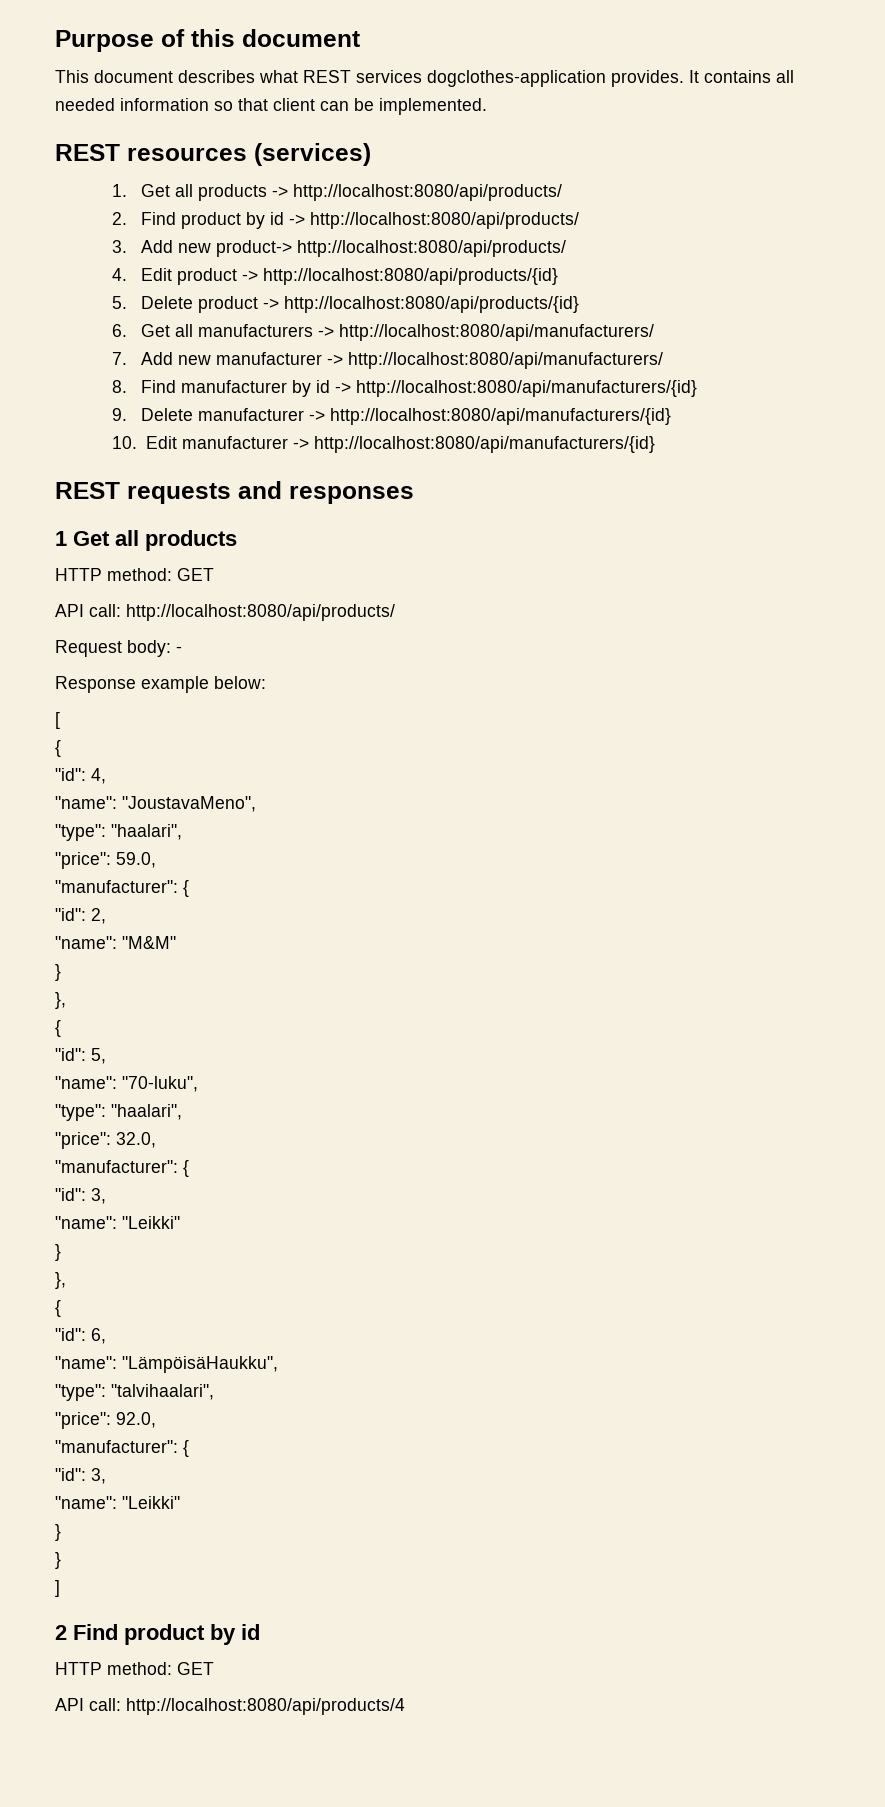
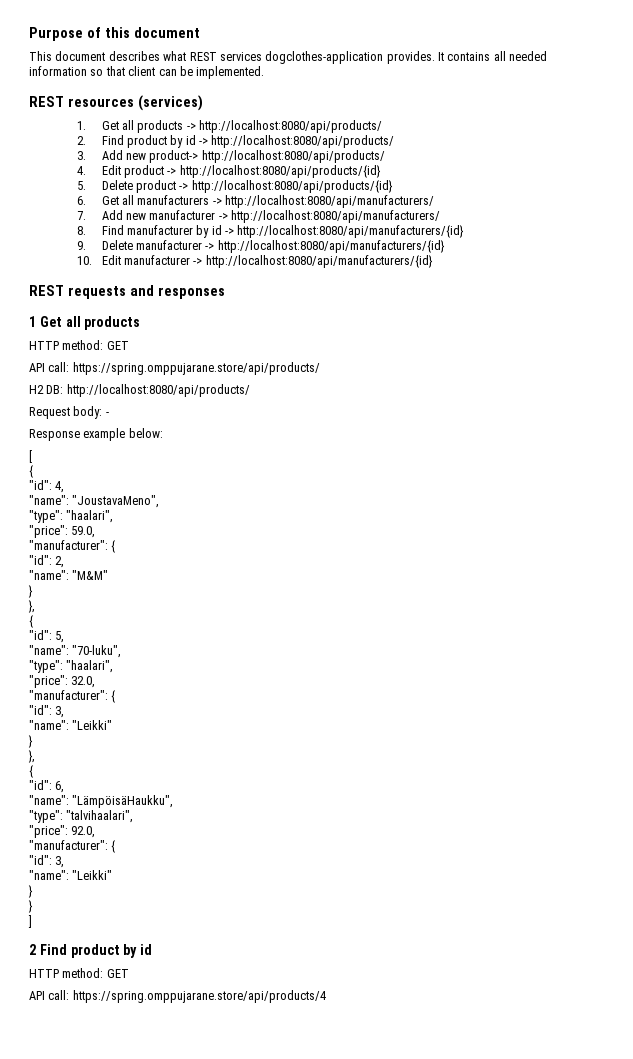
(121, 610) none -> [72,362,320,375] [29,385,64,394] https://spring.omppujarane.store/api/products/ // H2 DB:
[126,1698,405,1715] http://localhost:8080/api/products/4 -> [72,990,326,1003] https://spring.omppujarane.store/api/products/4

